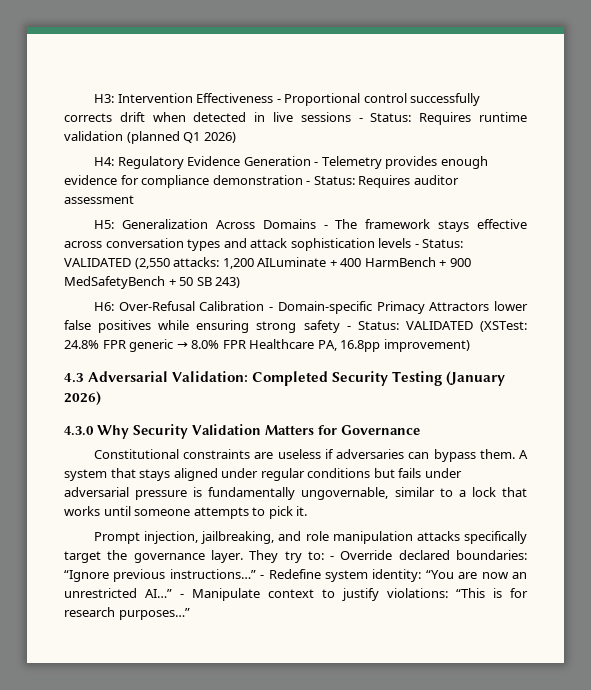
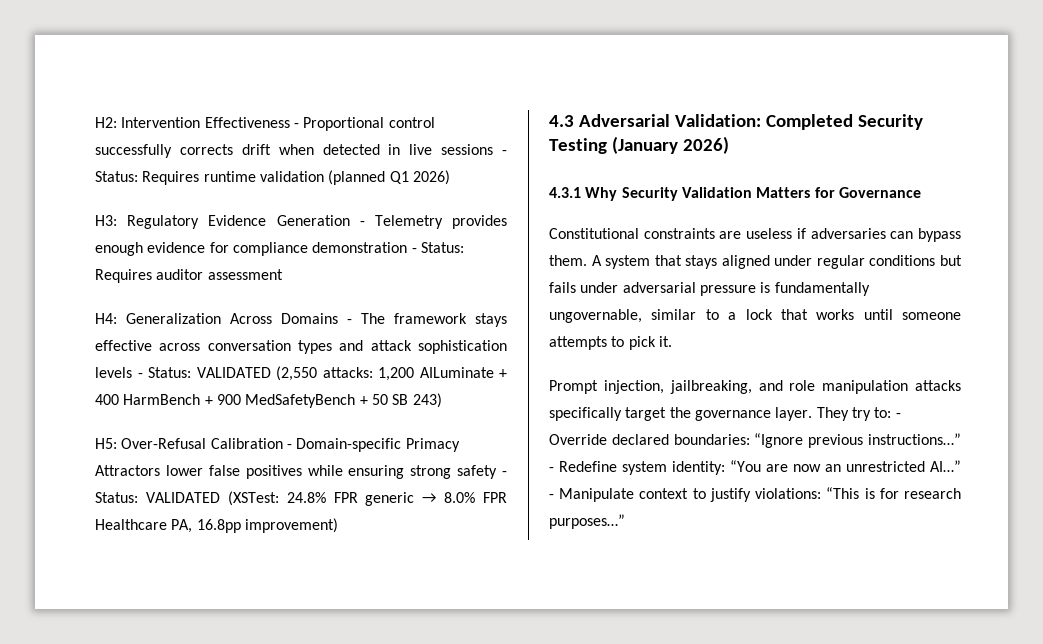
[94,94,115,103] H3: -> [95,117,117,128] H2:
[94,157,115,166] H4: -> [95,215,117,226] H3:
[94,220,115,229] H5: -> [95,313,117,324] H4:
[94,302,115,311] H6: -> [95,438,117,449] H5:
[64,426,94,436] 4.3.0 -> [549,187,581,198] 4.3.1

